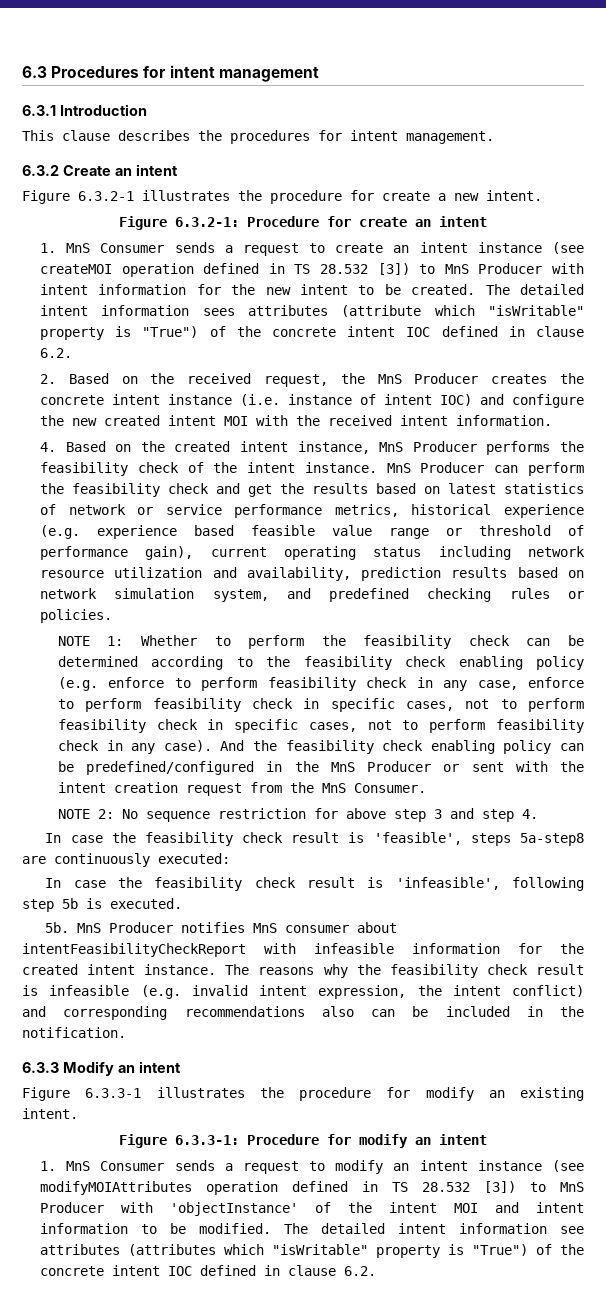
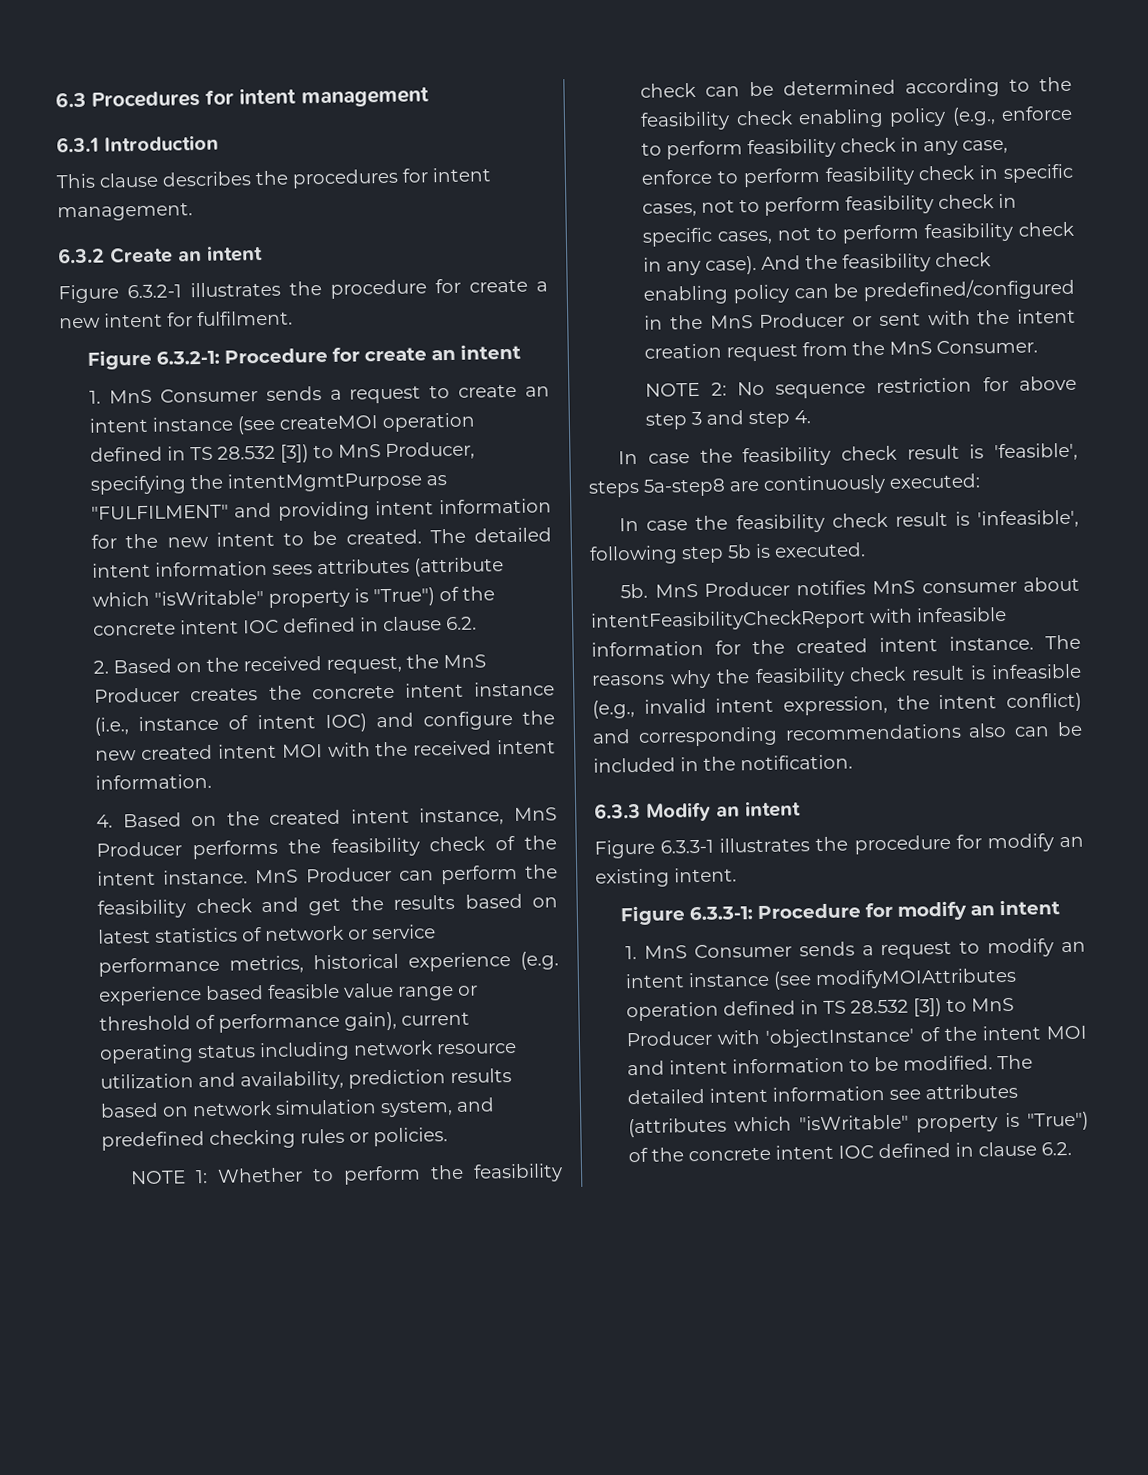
[486,190,542,201] intent. -> [104,310,293,328] intent for fulfilment.
[478,263,584,274] Producer with -> [385,441,476,461] [90,471,448,495] [91,501,370,521] Producer, specifying the intentMgmtPurpose as "FULFILMENT" and providing
[239,394,280,406] (i.e. -> [94,717,130,736] (i.e.,
[57,677,98,691] (e.g. -> [951,107,996,126] (e.g.,
[140,985,181,999] (e.g. -> [592,700,635,719] (e.g.,

